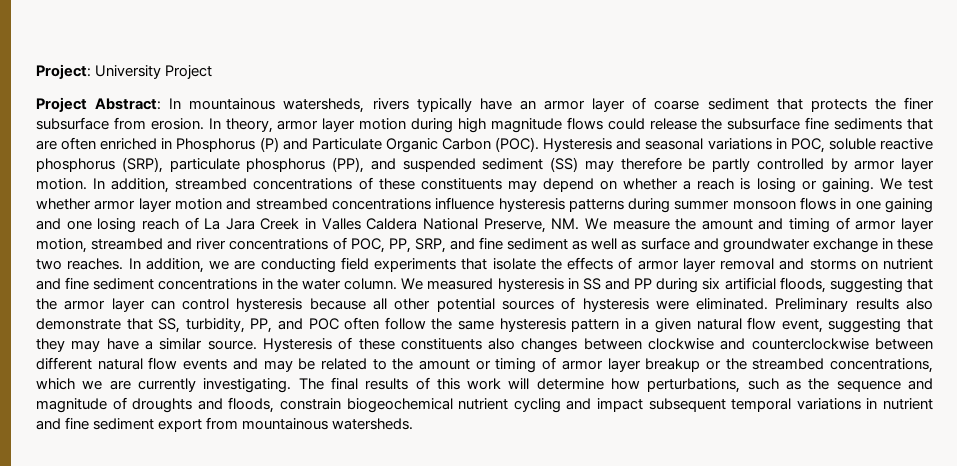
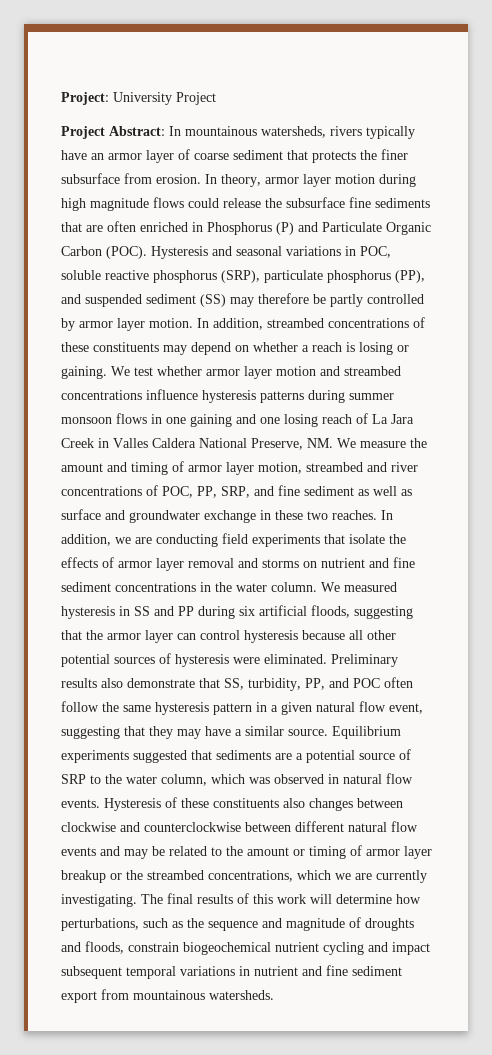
(257, 345) none -> [332,726,401,739] [61,749,411,763] [61,773,413,786] [61,799,100,808] Equilibrium experiments suggested that sediments are a potential source of SRP to the water column, which was observed in natural flow events.

